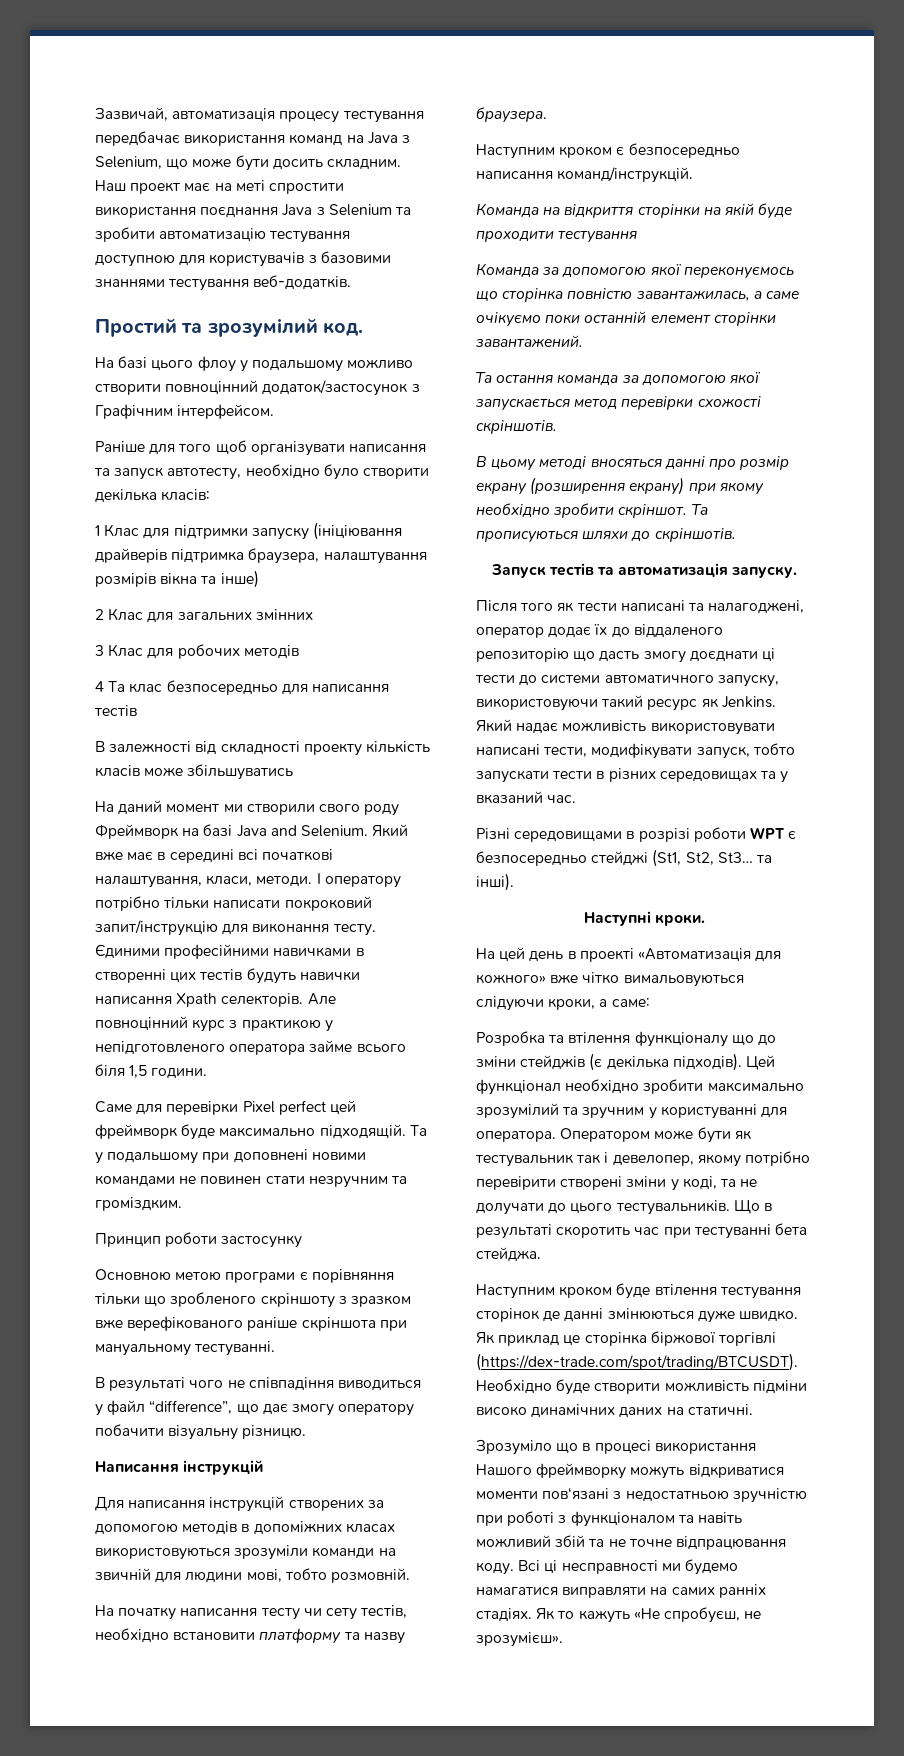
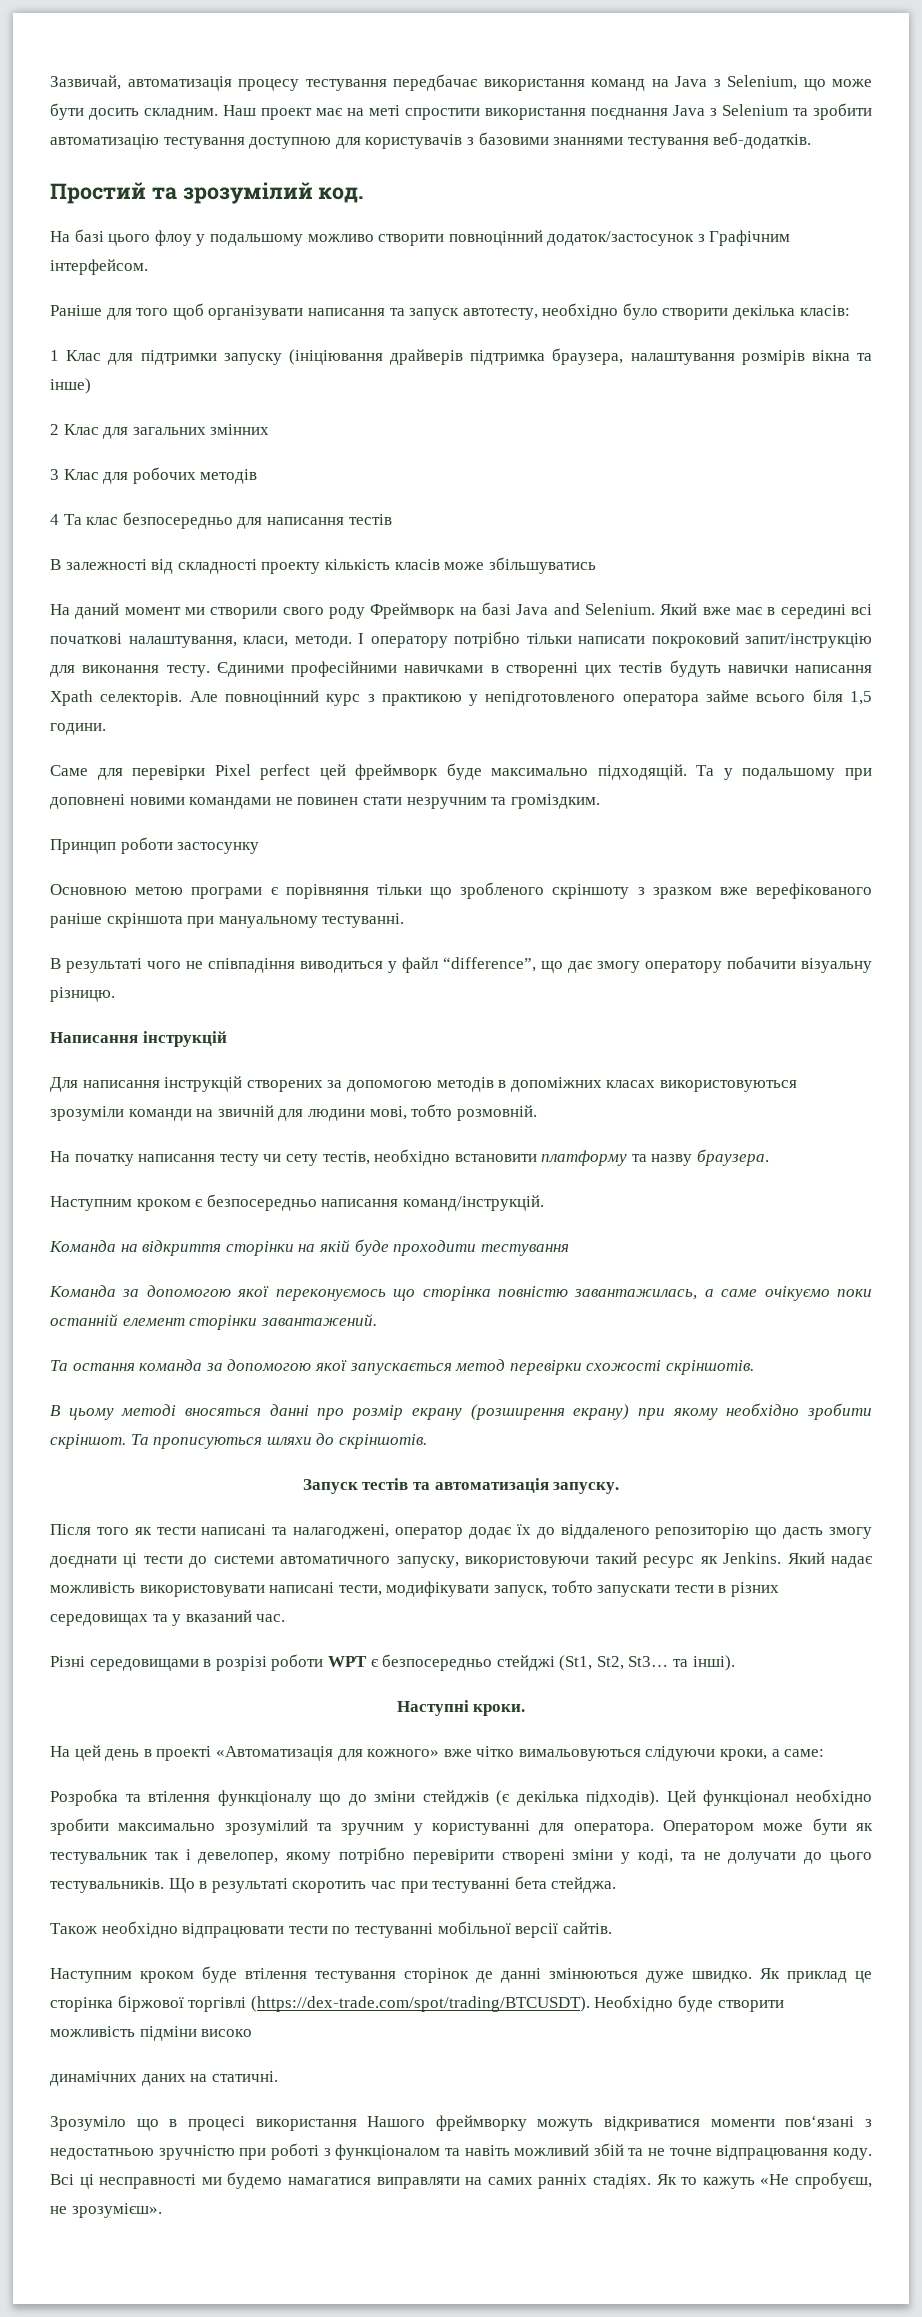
(541, 1254) none -> [50,1921,612,1938] // Також необхідно відпрацювати тести по тестуванні мобільної версії сайтів.
(527, 1411) none -> (253, 2033) //

